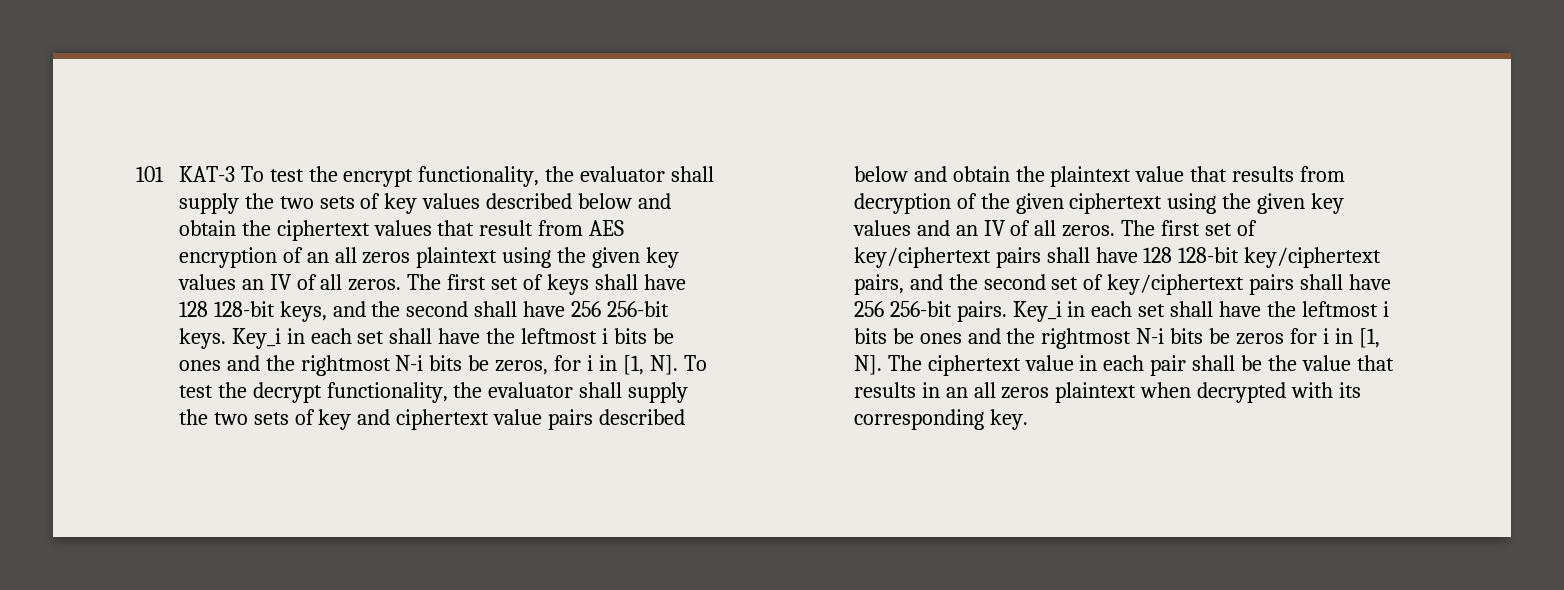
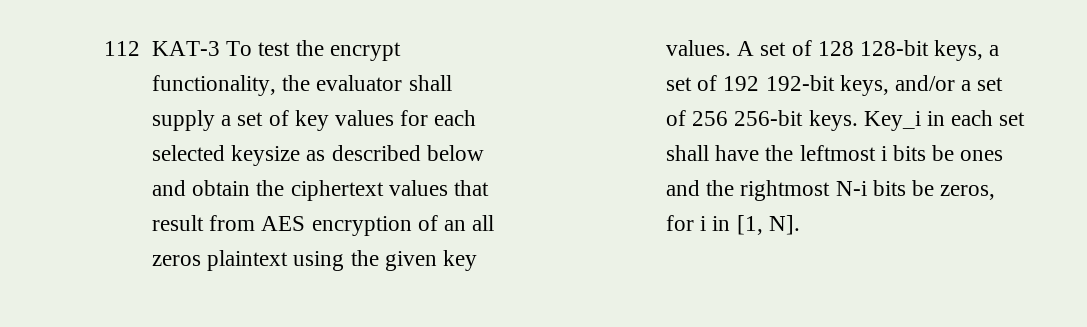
[135,166,164,182] 101 -> [104,41,141,56] 112
[244,193,481,214] the two sets of key values -> [221,110,477,131] [151,145,326,166] a set of key values for each selected keysize as
[177,274,686,295] [178,301,566,322] values an IV of all zeros. The first set of keys shall have 128 128-bit keys, and the second shall have -> [665,40,1000,61] [665,75,1004,96] [665,110,686,126] values. A set of 128 128-bit keys, a set of 192 192-bit keys, and/or a set of
[683,355,707,371] [178,382,689,403] [178,409,686,430] [853,166,1346,187] [853,193,1345,214] [852,220,1258,237] [853,247,1382,268] [853,274,1392,295] [853,301,1390,322] [853,328,1380,349] [853,355,1395,376] [853,382,1362,403] [853,409,1028,430] To test the decrypt functionality, the evaluator shall supply the two sets of key and ciphertext value pairs described below and obtain the plaintext value that results from decryption of the given ciphertext using the given key values and an IV of all zeros. The first set of key/ciphertext pairs shall have 128 128-bit key/ciphertext pairs, and the second set of key/ciphertext pairs shall have 256 256-bit pairs. Key_i in each set shall have the leftmost i bits be ones and the rightmost N-i bits be zeros for i in [1, N]. The ciphertext value in each pair shall be the value that results in an all zeros plaintext when decrypted with its corresponding key. -> (800, 225) none

